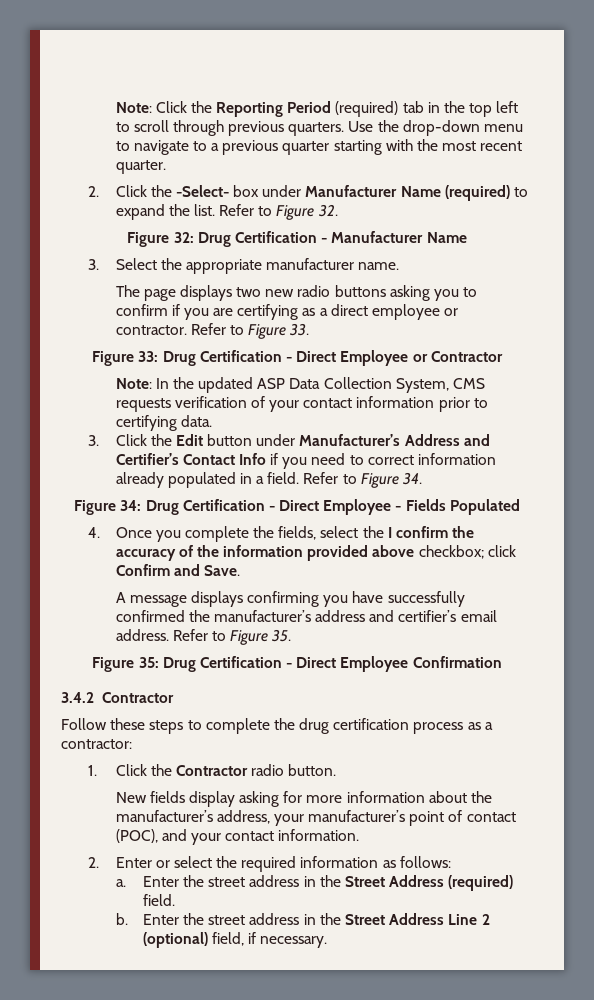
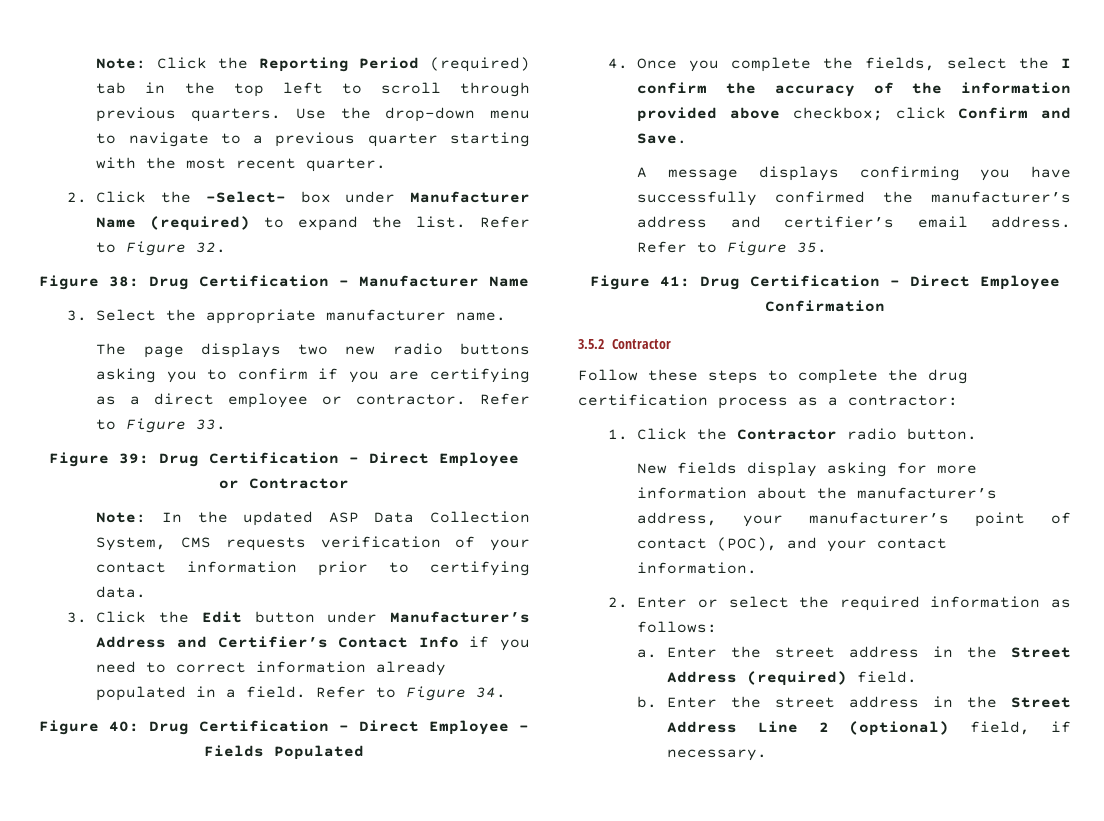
[173,232,194,243] 32: -> [108,276,139,287] 38:
[138,351,159,362] 33: -> [118,453,149,464] 39:
[120,500,142,511] 34: -> [108,721,139,732] 40:
[138,657,159,668] 35: -> [659,276,690,287] 41:
[61,692,94,703] 3.4.2 -> [578,339,604,349] 3.5.2

